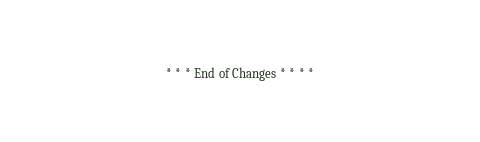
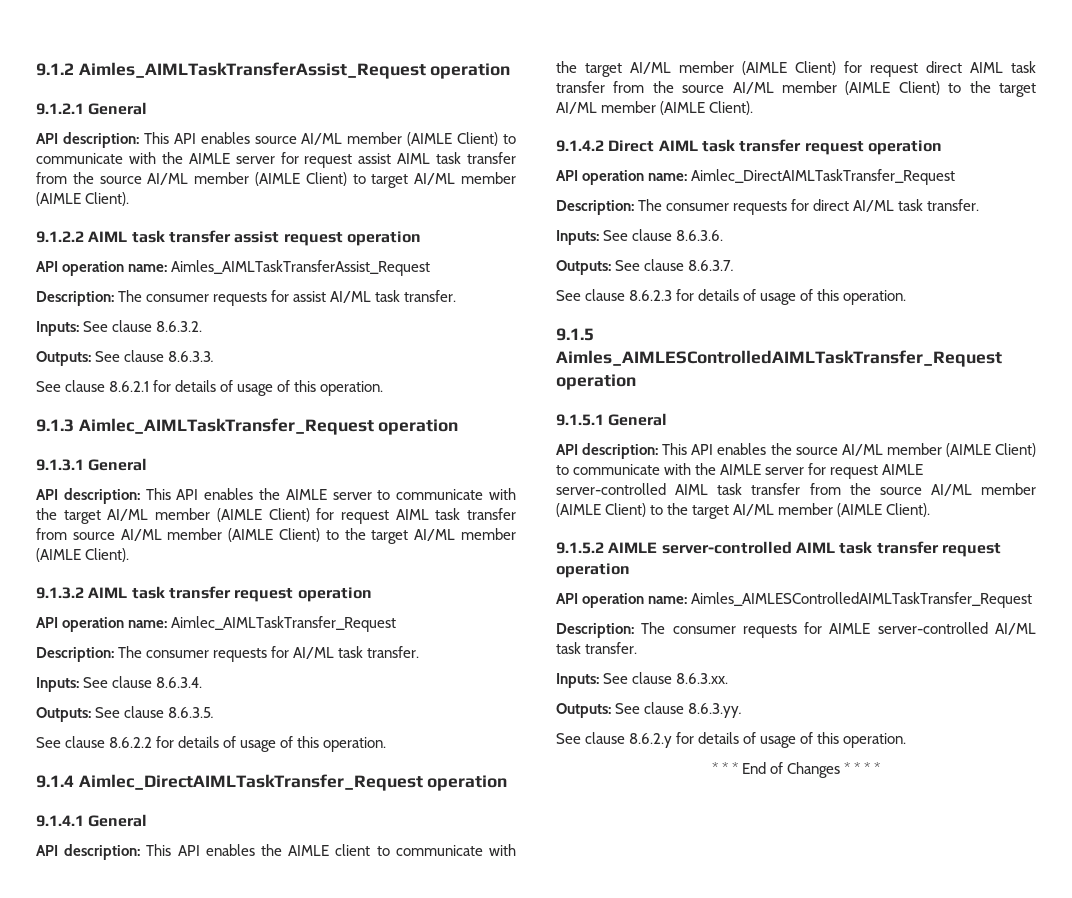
(165, 73) none -> [36,62,511,79] [36,102,148,115] [36,132,516,148] [36,152,516,168] [36,172,516,188] [36,192,130,206] [36,230,421,246] [36,260,431,276] [36,290,457,306] [36,320,203,336] [36,350,215,366] [36,380,384,396] [36,418,459,435] [36,458,148,471] [36,488,517,504] [36,508,516,524] [36,528,516,544] [36,548,130,562] [36,586,372,602] [36,616,397,632] [36,646,420,662] [36,676,203,692] [36,706,215,722] [36,736,387,752] [36,774,508,791] [36,814,148,827] [36,844,516,860] [556,61,1036,77] [556,81,1036,97] [556,101,754,115] [556,139,942,155] [556,169,956,185] [556,199,980,215] [556,229,724,245] [556,259,735,275] [556,289,907,305] [556,328,594,341] [556,350,1002,367] [556,374,636,390] [556,413,668,426] [556,443,1036,459] [556,463,924,479] [556,483,1036,496] [556,503,931,519] [556,541,1001,557] [556,563,630,578] [556,592,1033,608] [556,622,1036,638] [556,642,638,654] [556,672,729,688] [556,702,743,718] [556,732,907,748] 9.1.2 Aimles_AIMLTaskTransferAssist_Request operation // 9.1.2.1 General // API description: This API enables source AI/ML member (AIMLE Client) to communicate with the AIMLE server for request assist AIML task transfer from the source AI/ML member (AIMLE Client) to target AI/ML member (AIMLE Client). // 9.1.2.2 AIML task transfer assist request operation // API operation name: Aimles_AIMLTaskTransferAssist_Request // Description: The consumer requests for assist AI/ML task transfer. // Inputs: See clause 8.6.3.2. // Outputs: See clause 8.6.3.3. // See clause 8.6.2.1 for details of usage of this operation. // 9.1.3 Aimlec_AIMLTaskTransfer_Request operation // 9.1.3.1 General // API description: This API enables the AIMLE server to communicate with the target AI/ML member (AIMLE Client) for request AIML task transfer from source AI/ML member (AIMLE Client) to the target AI/ML member (AIMLE Client). // 9.1.3.2 AIML task transfer request operation // API operation name: Aimlec_AIMLTaskTransfer_Request // Description: The consumer requests for AI/ML task transfer. // Inputs: See clause 8.6.3.4. // Outputs: See clause 8.6.3.5. // See clause 8.6.2.2 for details of usage of this operation. // 9.1.4 Aimlec_DirectAIMLTaskTransfer_Request operation // 9.1.4.1 General // API description: This API enables the AIMLE client to communicate with the target AI/ML member (AIMLE Client) for request direct AIML task transfer from the source AI/ML member (AIMLE Client) to the target AI/ML member (AIMLE Client). // 9.1.4.2 Direct AIML task transfer request operation // API operation name: Aimlec_DirectAIMLTaskTransfer_Request // Description: The consumer requests for direct AI/ML task transfer. // Inputs: See clause 8.6.3.6. // Outputs: See clause 8.6.3.7. // See clause 8.6.2.3 for details of usage of this operation. // 9.1.5 Aimles_AIMLESControlledAIMLTaskTransfer_Request operation // 9.1.5.1 General // API description: This API enables the source AI/ML member (AIMLE Client) to communicate with the AIMLE server for request AIMLE server-controlled AIML task transfer from the source AI/ML member (AIMLE Client) to the target AI/ML member (AIMLE Client). // 9.1.5.2 AIMLE server-controlled AIML task transfer request operation // API operation name: Aimles_AIMLESControlledAIMLTaskTransfer_Request // Description: The consumer requests for AIMLE server-controlled AI/ML task transfer. // Inputs: See clause 8.6.3.xx. // Outputs: See clause 8.6.3.yy. // See clause 8.6.2.y for details of usage of this operation. //

